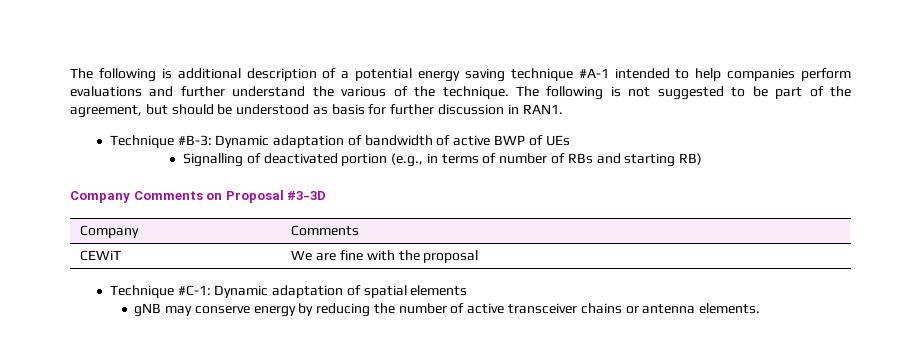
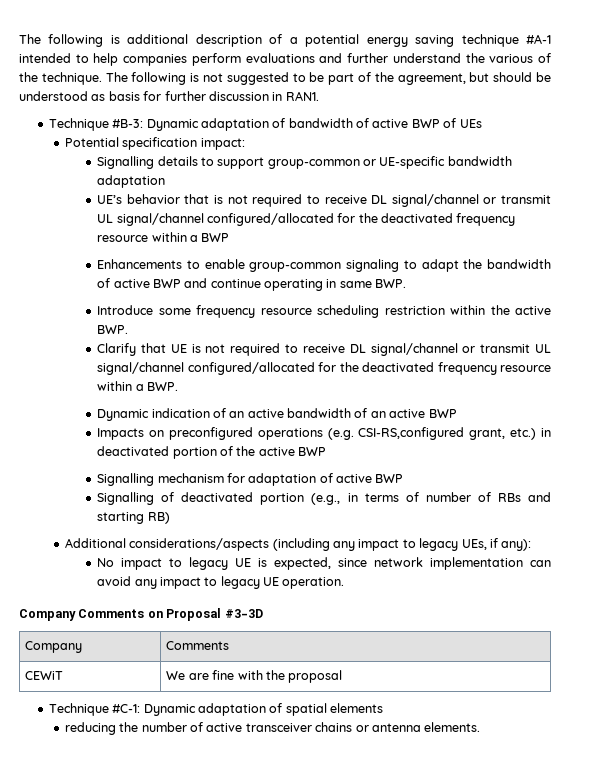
(570, 140) none -> [64,137,245,150] [97,156,512,169] [97,175,166,188] [97,194,551,207] [97,213,516,226] [97,232,230,242] [97,259,551,272] [97,278,407,291] [97,305,551,318] [97,325,129,334] [97,343,551,356] [97,362,552,375] [97,381,178,391] [97,408,457,421] [97,427,551,440] [97,446,327,459] [97,473,404,486] // Potential specification impact: // Signalling details to support group-common or UE-specific bandwidth adaptation // UE’s behavior that is not required to receive DL signal/channel or transmit UL signal/channel configured/allocated for the deactivated frequency resource within a BWP // Enhancements to enable group-common signaling to adapt the bandwidth of active BWP and continue operating in same BWP. // Introduce some frequency resource scheduling restriction within the active BWP. // Clarify that UE is not required to receive DL signal/channel or transmit UL signal/channel configured/allocated for the deactivated frequency resource within a BWP. // Dynamic indication of an active bandwidth of an active BWP // Impacts on preconfigured operations (e.g. CSI-RS,configured grant, etc.) in deactivated portion of the active BWP // Signalling mechanism for adaptation of active BWP
(703, 159) none -> [64,538,532,551] [97,557,551,570] [97,576,345,589] // Additional considerations/aspects (including any impact to legacy UEs, if any): // No impact to legacy UE is expected, since network implementation can avoid any impact to legacy UE operation.
[134,303,314,317] gNB may conserve energy by -> (384, 708) none

